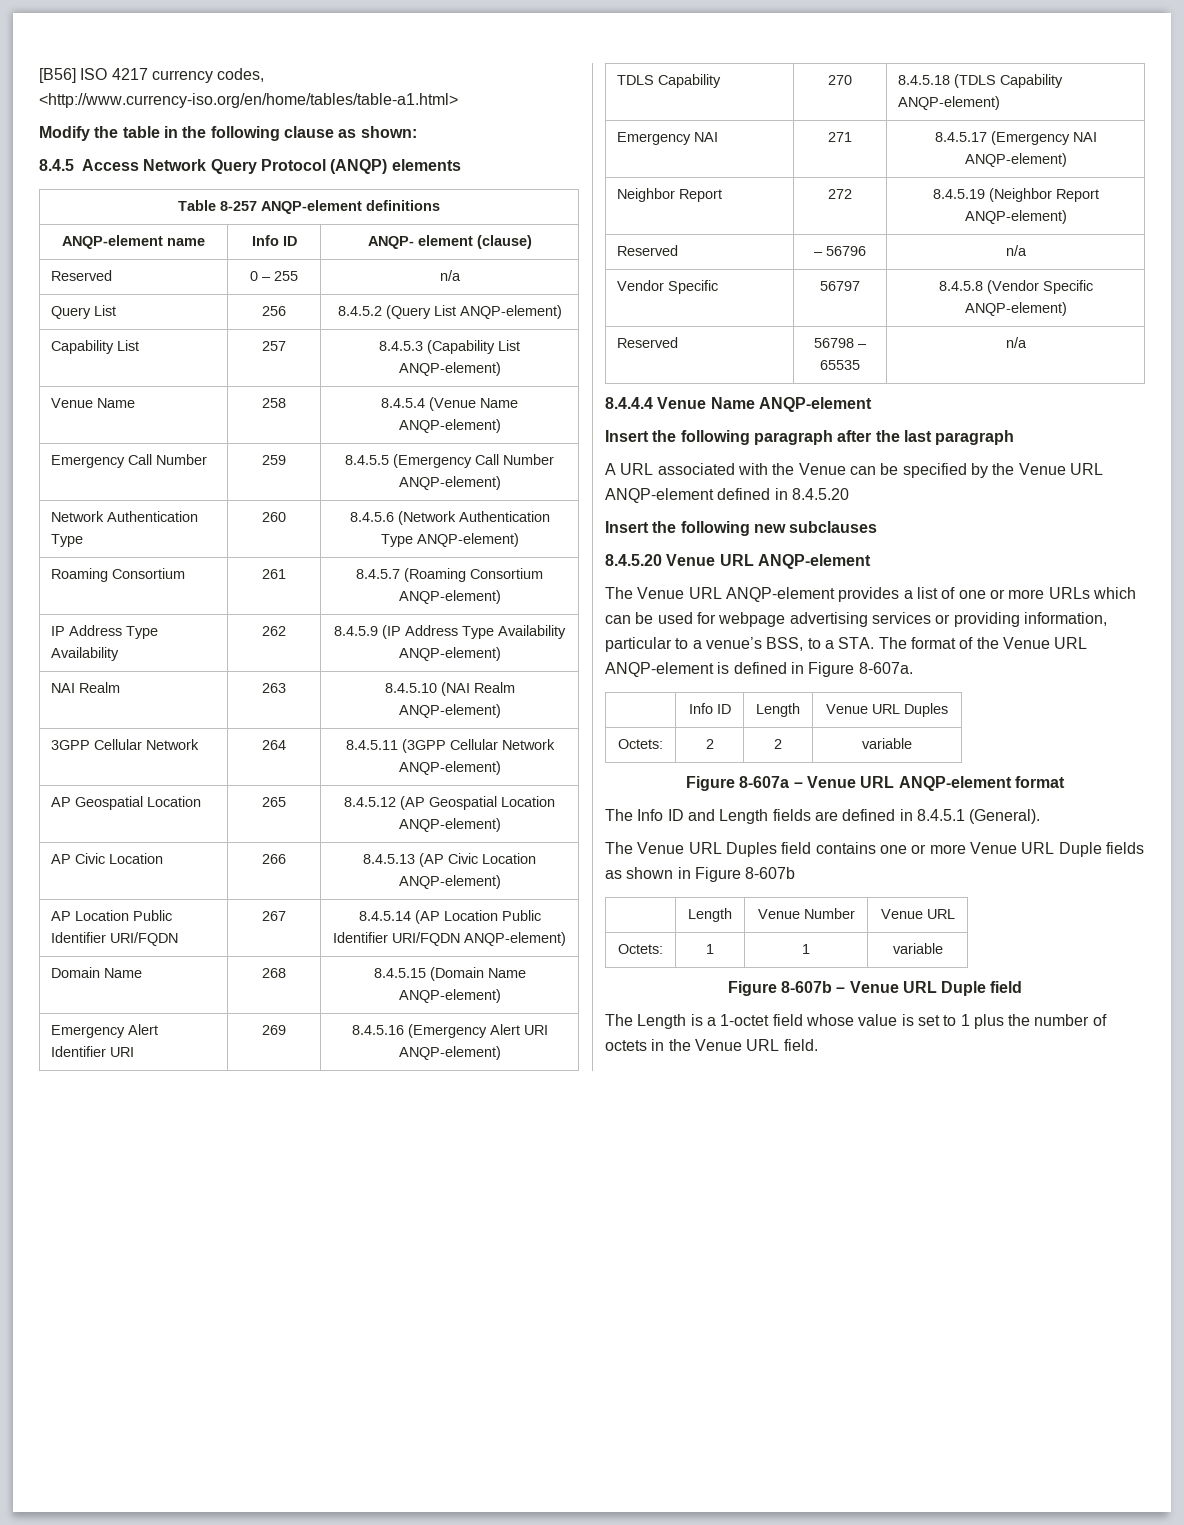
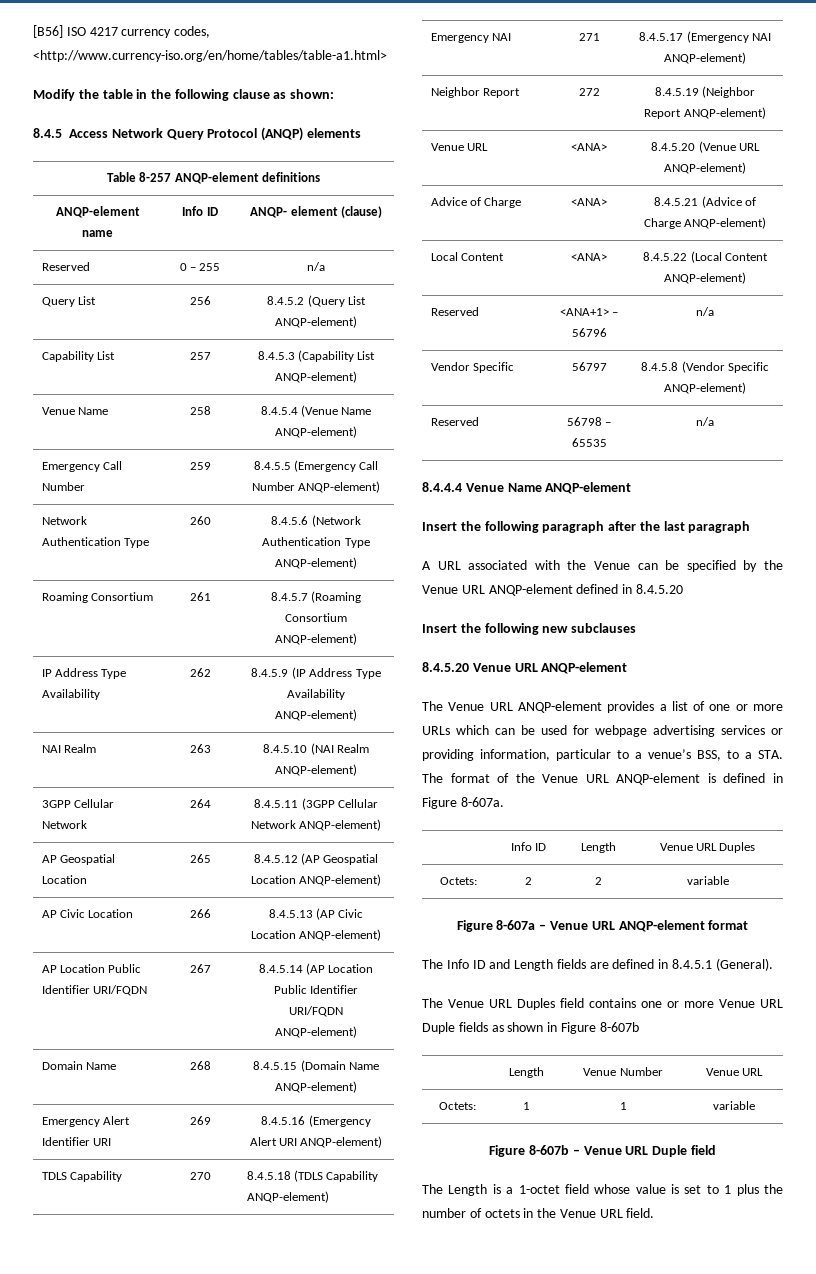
[617,245,679,256] // Reserved | -> [430,143,489,151] [571,143,607,151] [651,141,760,153] [664,162,746,174] [430,197,522,208] [571,198,607,206] [654,196,756,208] [643,217,767,229] [430,252,505,261] [571,253,607,261] [643,251,768,263] [664,272,746,284] [430,307,479,316] [559,308,609,316] // Venue URL | <ANA> | 8.4.5.20 (Venue URL ANQP-element) // Advice of Charge | <ANA> | 8.4.5.21 (Advice of Charge ANQP-element) // Local Content | <ANA> | 8.4.5.22 (Local Content ANQP-element) // Reserved | <ANA+1>

